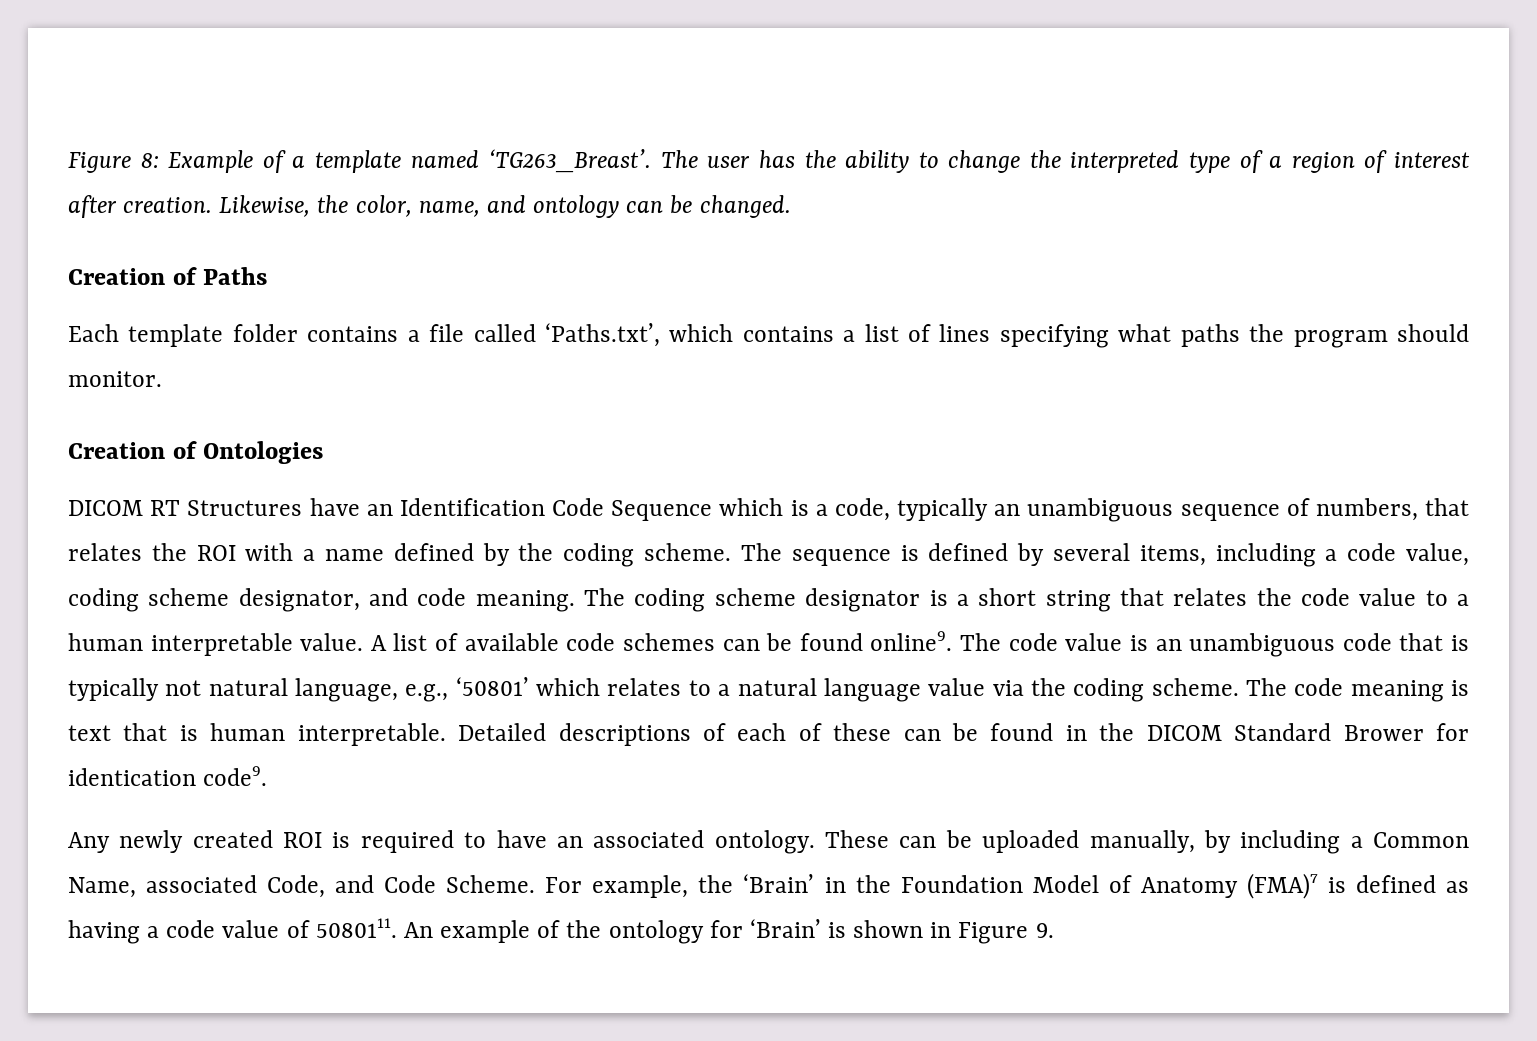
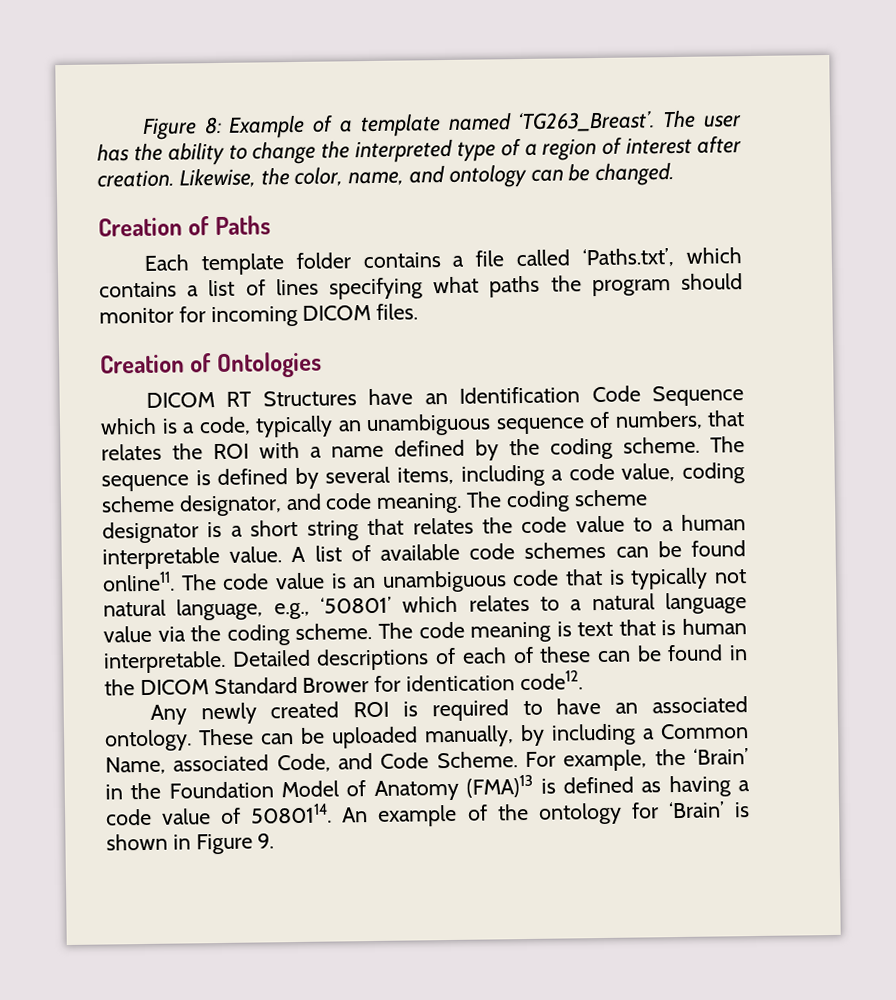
[68,371,162,387] monitor. -> [99,303,419,328] monitor for incoming DICOM files.
[870,631,953,651] online9. -> [102,571,175,592] online11.
[203,766,268,786] code9. -> [519,670,583,691] code12.
[1246,873,1318,899] (FMA)7 -> [466,774,534,798] (FMA)13
[315,918,397,938] 5080111. -> [250,803,333,824] 5080114.

